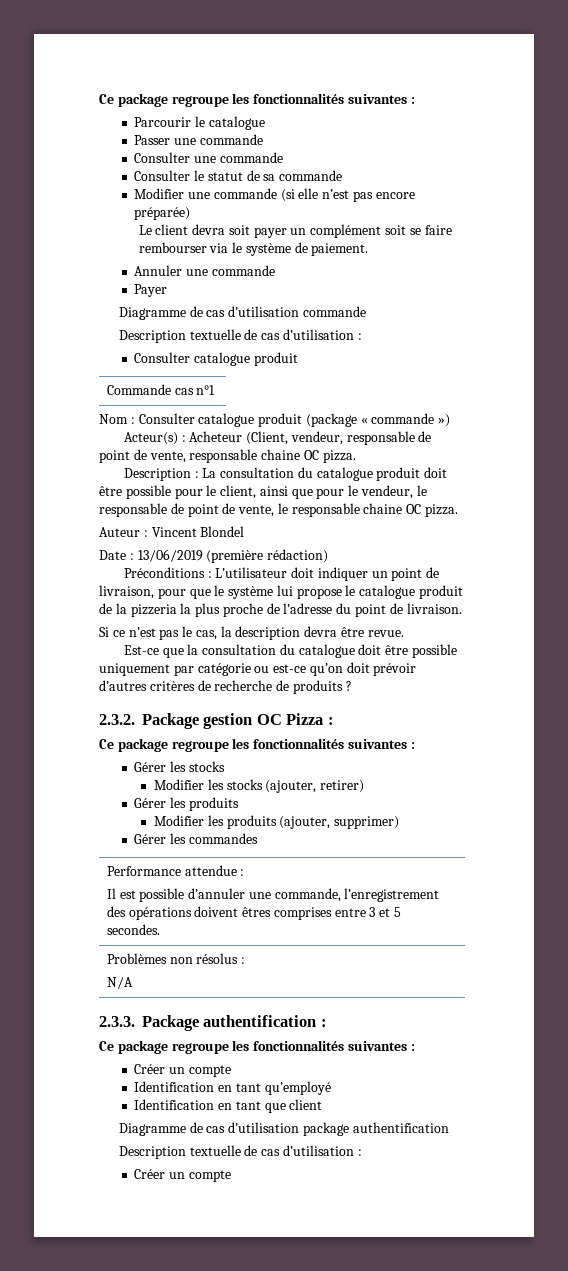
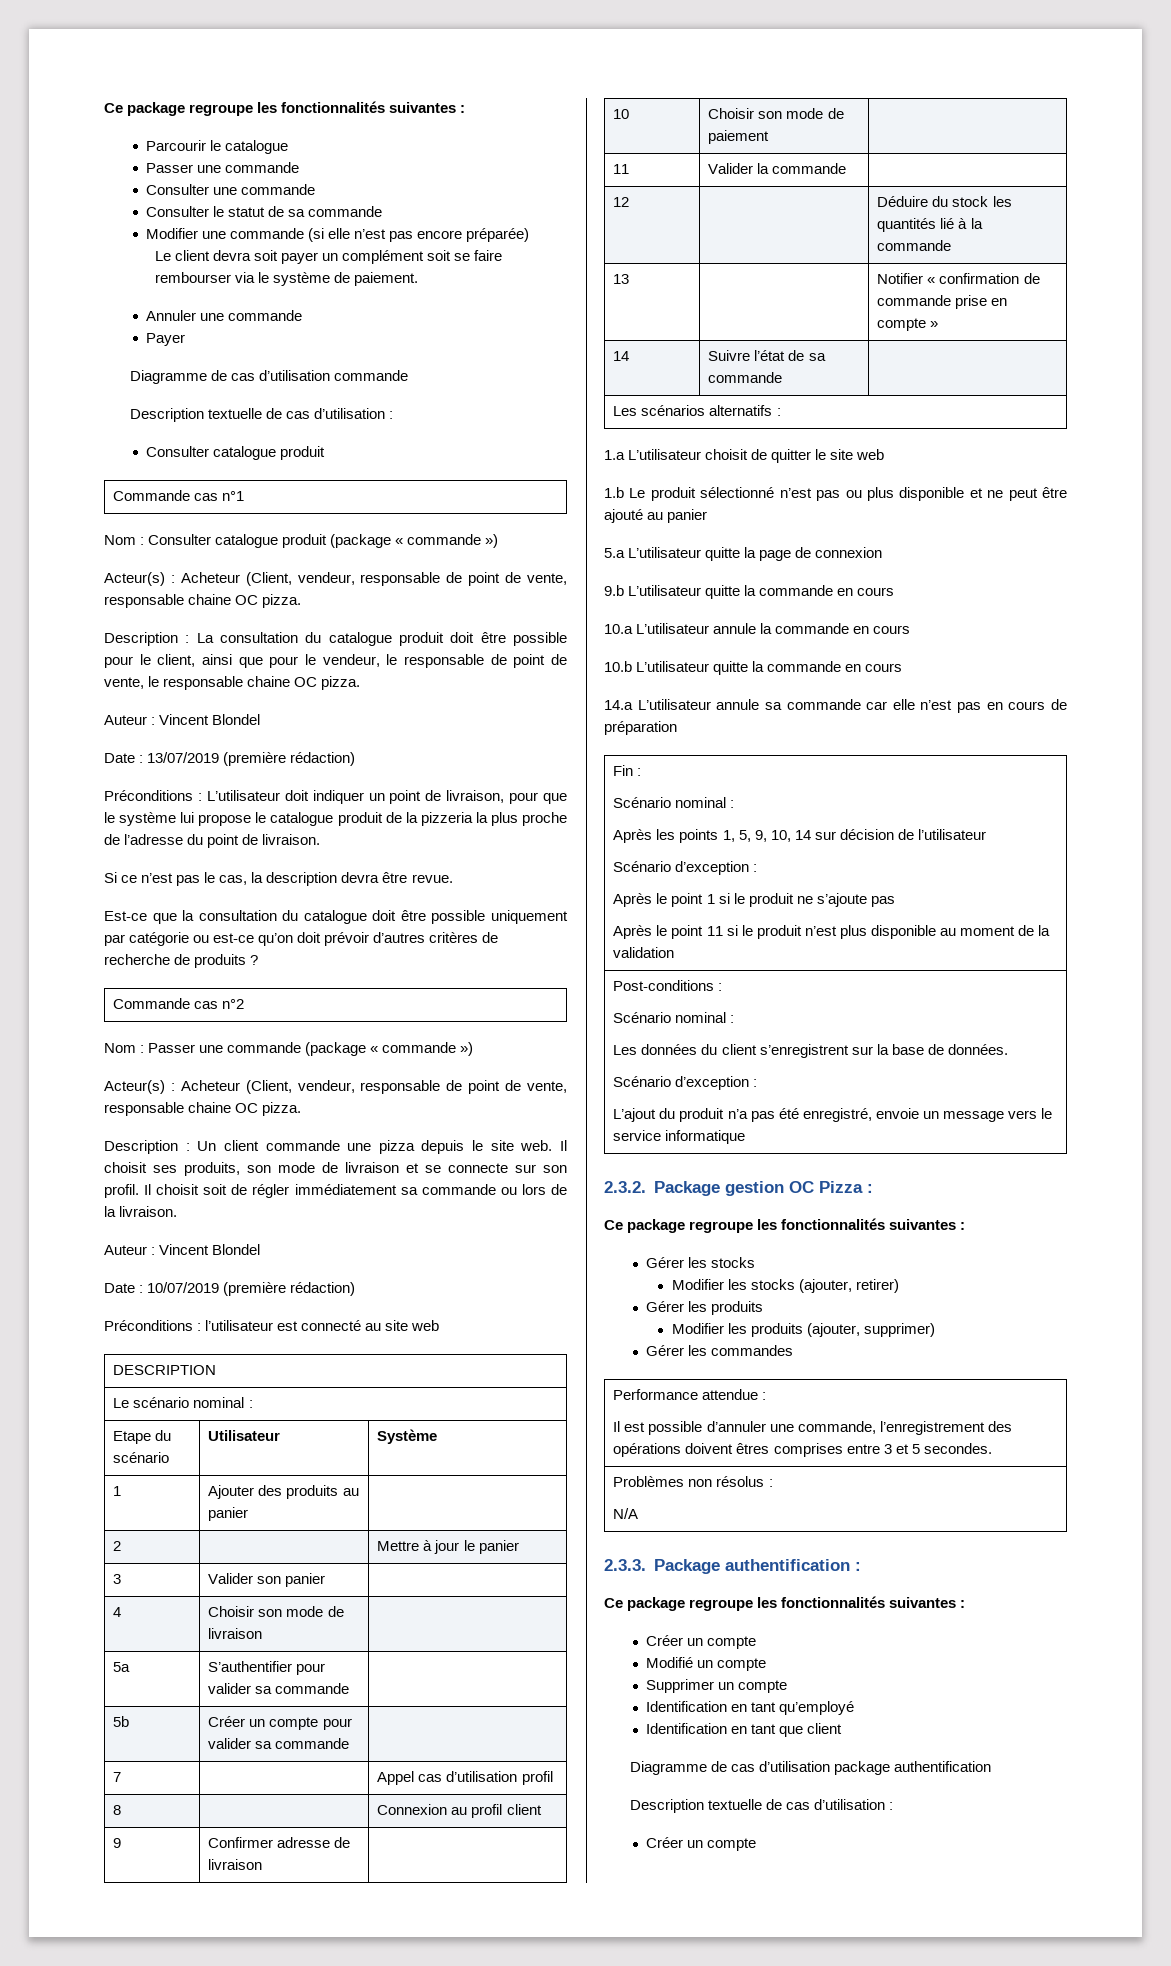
[137,549,203,562] 13/06/2019 -> [147,752,220,763] 13/07/2019
(352, 686) none -> [113,998,245,1009] [104,1042,474,1056] [104,1080,568,1094] [104,1102,302,1116] [104,1140,567,1154] [104,1162,567,1176] [104,1184,567,1198] [104,1206,178,1217] [104,1244,261,1255] [104,1282,356,1296] [104,1320,440,1331] [113,1365,217,1375] [113,1397,253,1408] [113,1430,172,1444] [113,1452,170,1463] [208,1430,281,1441] [377,1429,438,1444] [113,1486,122,1496] [208,1485,359,1499] [208,1507,249,1521] [113,1541,122,1551] [377,1540,519,1554] [113,1574,122,1584] [208,1573,326,1587] [113,1607,122,1617] [208,1606,344,1617] [208,1628,263,1639] [113,1662,131,1672] [208,1661,326,1675] [208,1683,350,1694] [113,1716,130,1727] [208,1716,352,1730] [208,1738,350,1749] [113,1772,122,1782] [377,1771,553,1785] [113,1805,122,1815] [377,1804,542,1818] [113,1838,122,1848] [208,1837,351,1848] [208,1859,263,1870] [613,109,630,119] [708,108,844,119] [708,130,770,144] [613,164,630,174] [708,163,847,174] [613,197,630,207] [877,196,1012,207] [877,218,983,232] [877,240,952,251] [613,274,630,284] [877,273,1040,284] [877,295,1008,309] [877,318,939,331] [613,351,630,361] [708,350,826,361] [708,372,783,383] [613,405,781,416] [604,449,885,463] [604,487,1067,501] [604,509,708,523] [604,547,883,561] [604,585,895,599] [604,623,911,634] [604,661,903,675] [604,699,1067,713] [604,721,677,735] [613,765,642,776] [613,797,735,808] [613,829,986,843] [613,861,758,875] [613,893,895,907] [613,925,1051,939] [613,947,675,958] [613,980,723,991] [613,1012,735,1023] [613,1044,1008,1058] [613,1076,758,1090] [613,1108,1052,1122] [613,1130,746,1144] // Commande cas n°2 // Nom : Passer une commande (package « commande ») // Acteur(s) : Acheteur (Client, vendeur, responsable de point de vente, responsable chaine OC pizza. // Description : Un client commande une pizza depuis le site web. Il choisit ses produits, son mode de livraison et se connecte sur son profil. Il choisit soit de régler immédiatement sa commande ou lors de la livraison. // Auteur : Vincent Blondel // Date : 10/07/2019 (première rédaction) // Préconditions : l’utilisateur est connecté au site web // DESCRIPTION // Le scénario nominal : // Etape du scénario | Utilisateur | Système // 1 | Ajouter des produits au panier | // 2 | | Mettre à jour le panier // 3 | Valider son panier | // 4 | Choisir son mode de livraison | // 5a | S’authentifier pour valider sa commande | // 5b | Créer un compte pour valider sa commande | // 7 | | Appel cas d’utilisation profil // 8 | | Connexion au profil client // 9 | Confirmer adresse de livraison | // 10 | Choisir son mode de paiement | // 11 | Valider la commande | // 12 | | Déduire du stock les quantités lié à la commande // 13 | | Notifier « confirmation de commande prise en compte » // 14 | Suivre l’état de sa commande | // Les scénarios alternatifs : // 1.a L’utilisateur choisit de quitter le site web // 1.b Le produit sélectionné n’est pas ou plus disponible et ne peut être ajouté au panier // 5.a L’utilisateur quitte la page de connexion // 9.b L’utilisateur quitte la commande en cours // 10.a L’utilisateur annule la commande en cours // 10.b L’utilisateur quitte la commande en cours // 14.a L’utilisateur annule sa commande car elle n’est pas en cours de préparation // Fin : // Scénario nominal : // Après les points 1, 5, 9, 10, 14 sur décision de l’utilisateur // Scénario d’exception : // Après le point 1 si le produit ne s’ajoute pas // Après le point 11 si le produit n’est plus disponible au moment de la validation // Post-conditions : // Scénario nominal : // Les données du client s’enregistrent sur la base de données. // Scénario d’exception : // L’ajout du produit n’a pas été enregistré, envoie un message vers le service informatique
(231, 1071) none -> [646,1657,767,1671] [646,1679,788,1693] // Modifié un compte // Supprimer un compte

